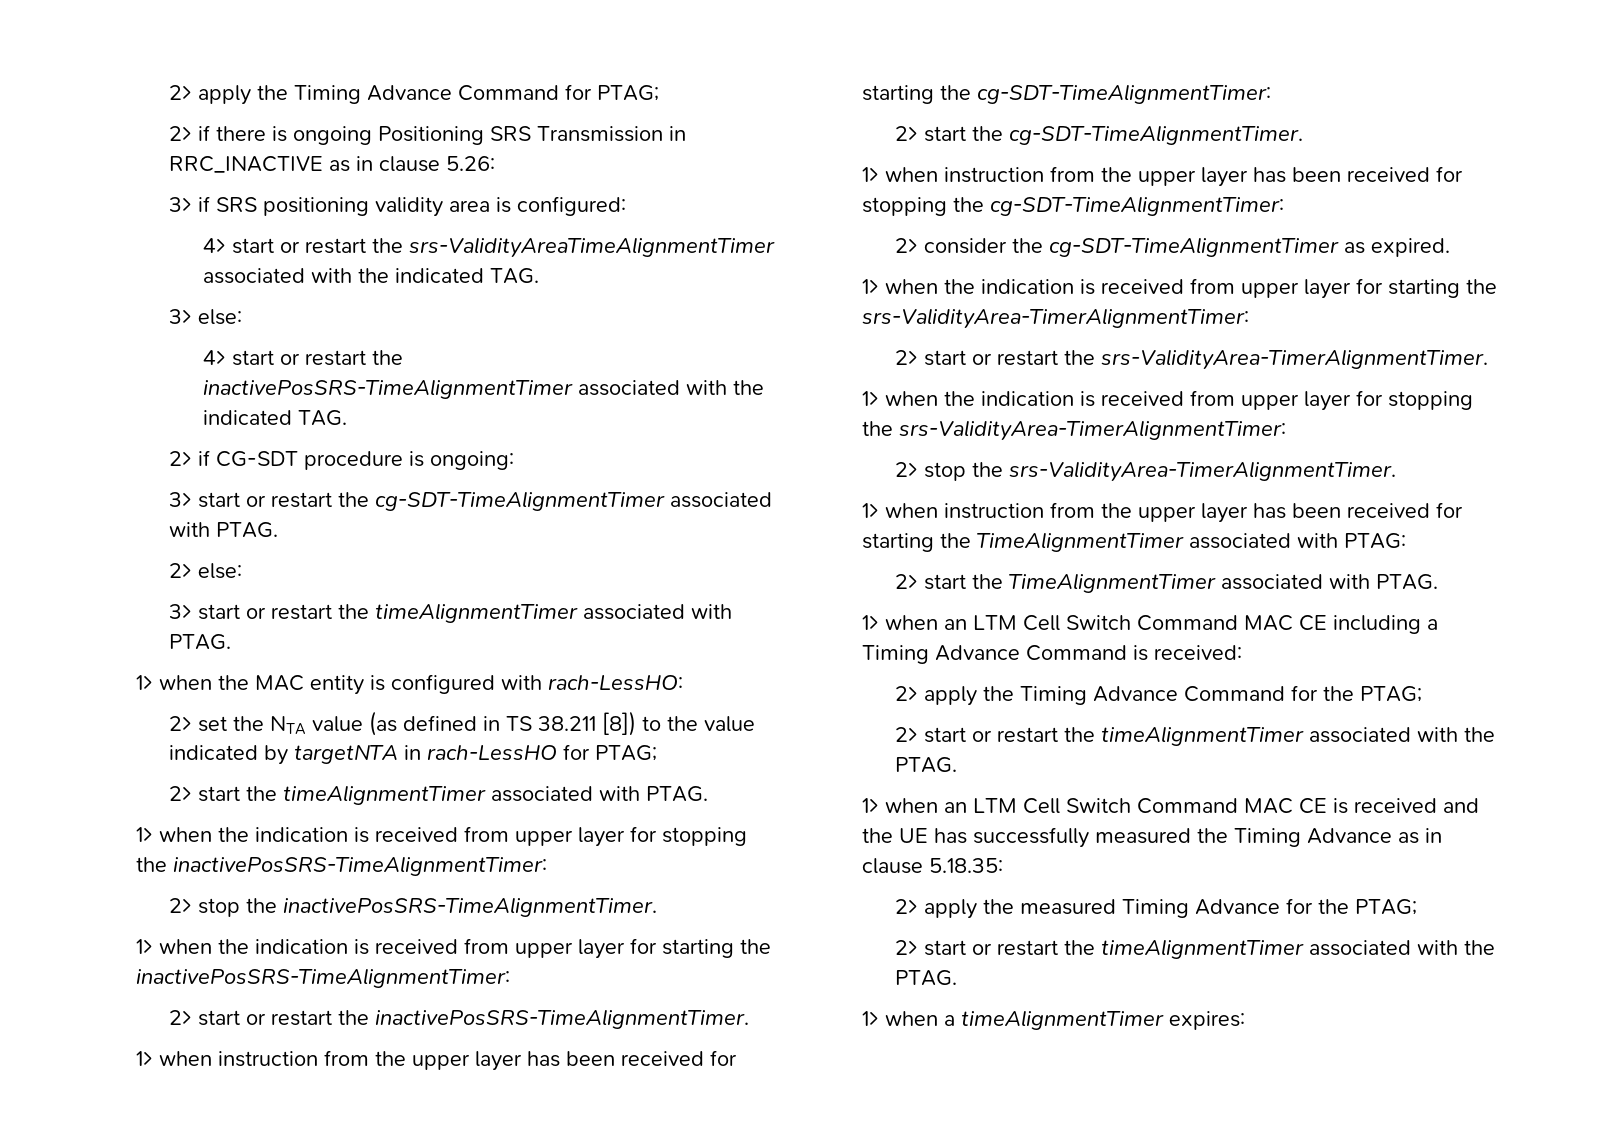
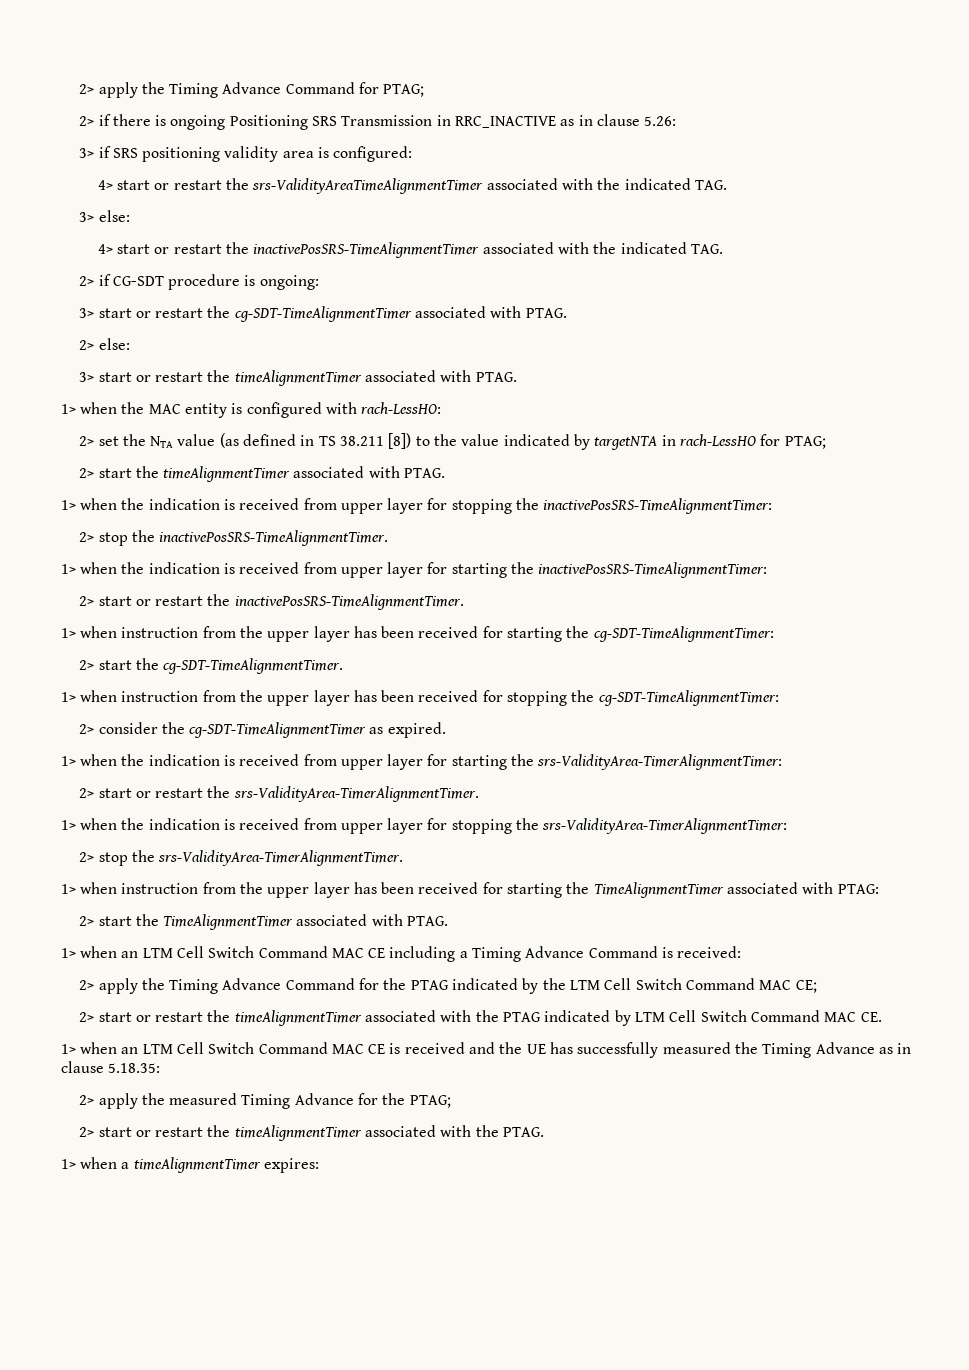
[1360,686,1423,702] [895,726,1496,746] [895,757,958,773] PTAG; // 2> start or restart the timeAlignmentTimer associated with the PTAG. -> [410,978,817,994] [79,1010,882,1026] PTAG indicated by the LTM Cell Switch Command MAC CE; // 2> start or restart the timeAlignmentTimer associated with the PTAG indicated by LTM Cell Switch Command MAC CE.

